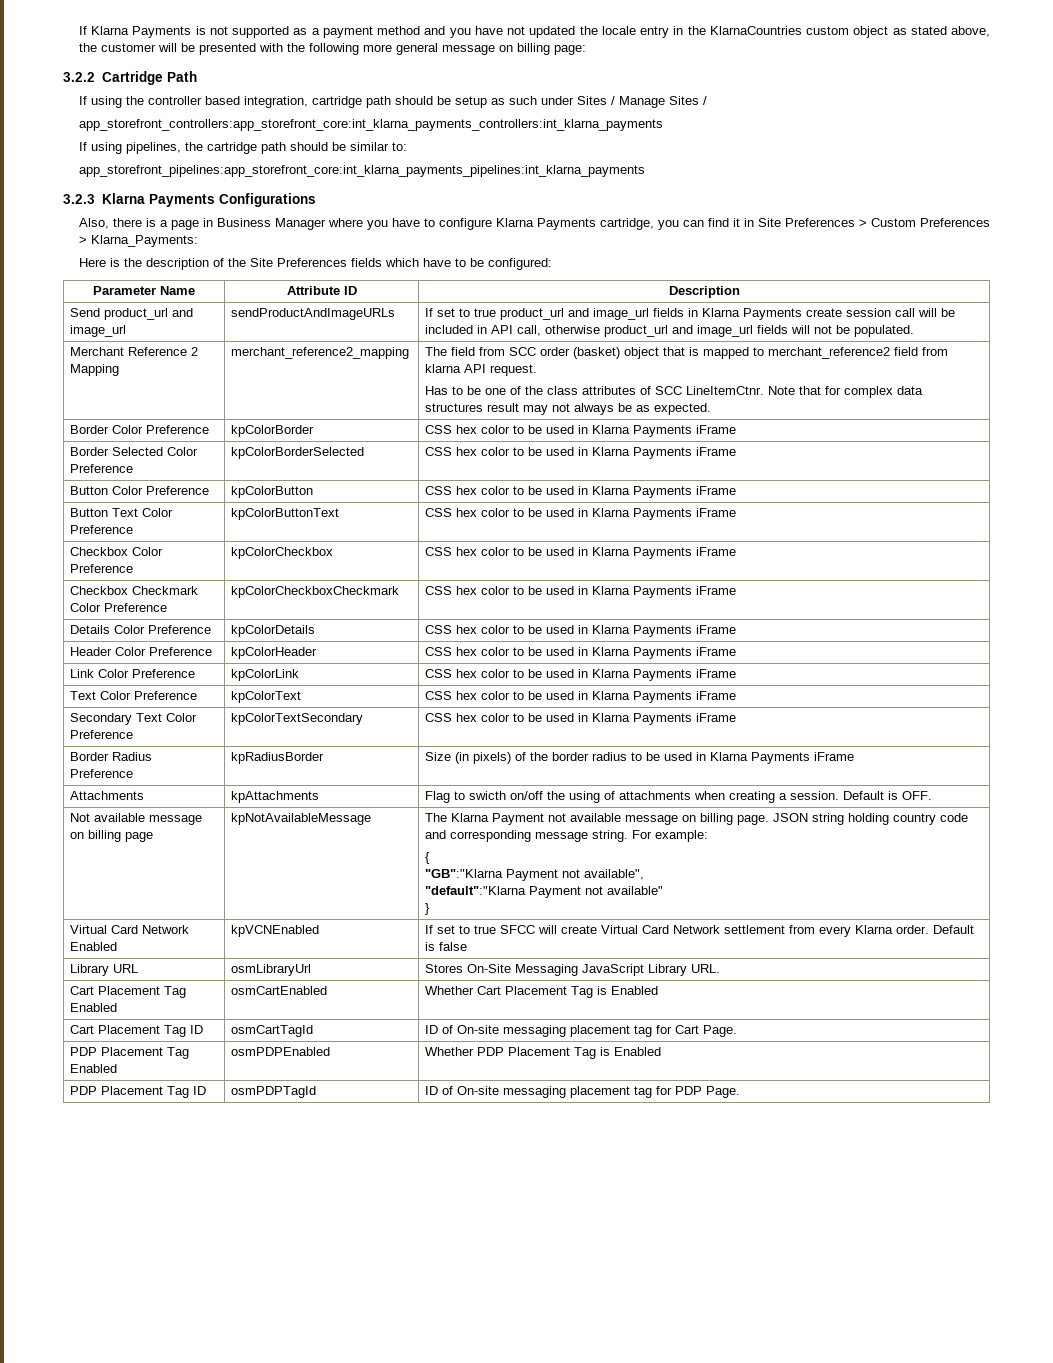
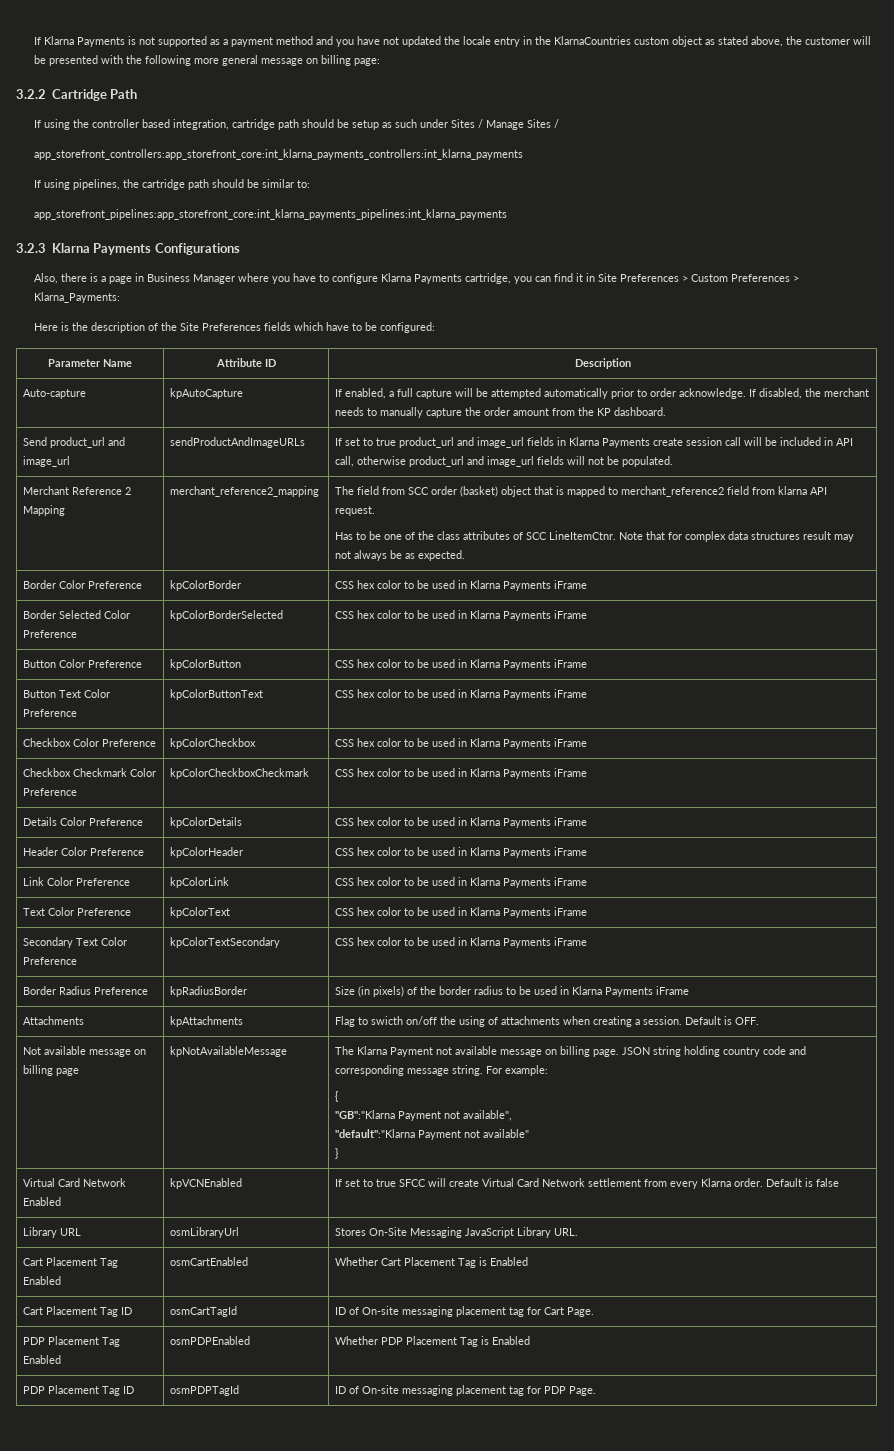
(740, 292) none -> [23,389,87,399] [170,388,244,399] [335,388,870,399] [335,407,667,418] // Auto-capture | kpAutoCapture | If enabled, a full capture will be attempted automatically prior to order acknowledge. If disabled, the merchant needs to manually capture the order amount from the KP dashboard.

